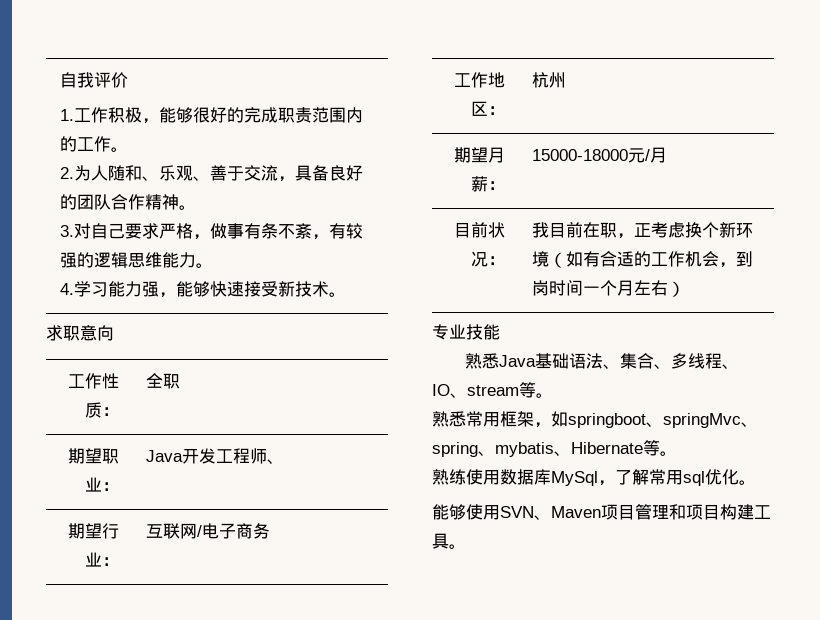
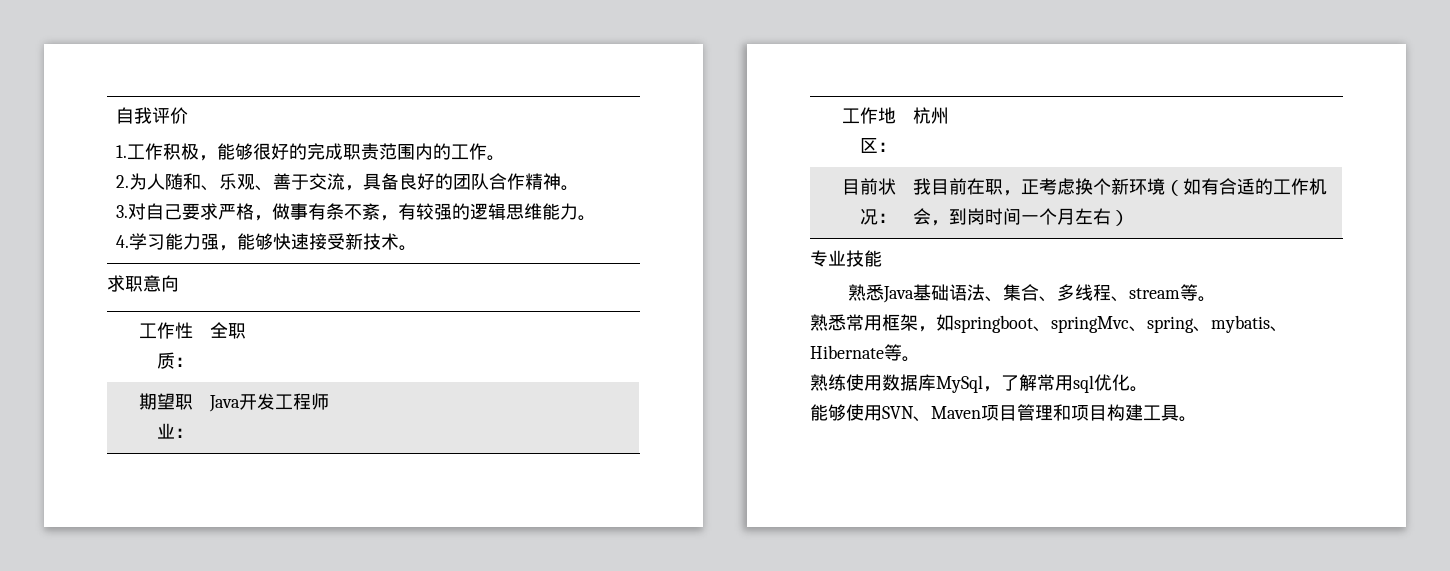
[266,459,284,464] [68,523,120,539] [85,552,120,567] [145,523,270,539] [454,72,506,88] [471,101,506,116] [531,72,566,88] [454,147,506,163] [471,176,506,192] [531,147,667,163] 、 // 期望行业： | 互联网/电子商务 // 工作地区： | 杭州 // 期望月薪： | 15000-18000元/月 -> [842,107,897,124] [860,138,897,153] [912,107,949,124] // 工作地区： | 杭州
[432,384,467,398] IO、 -> (1129, 299) none

